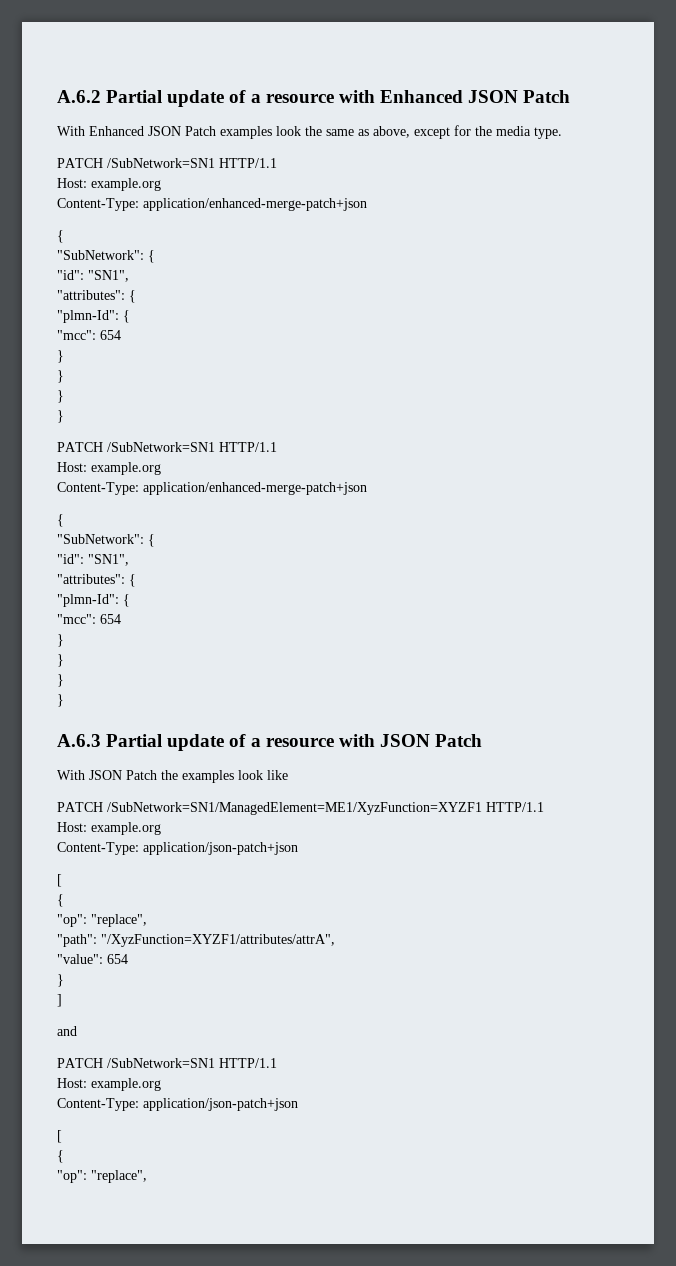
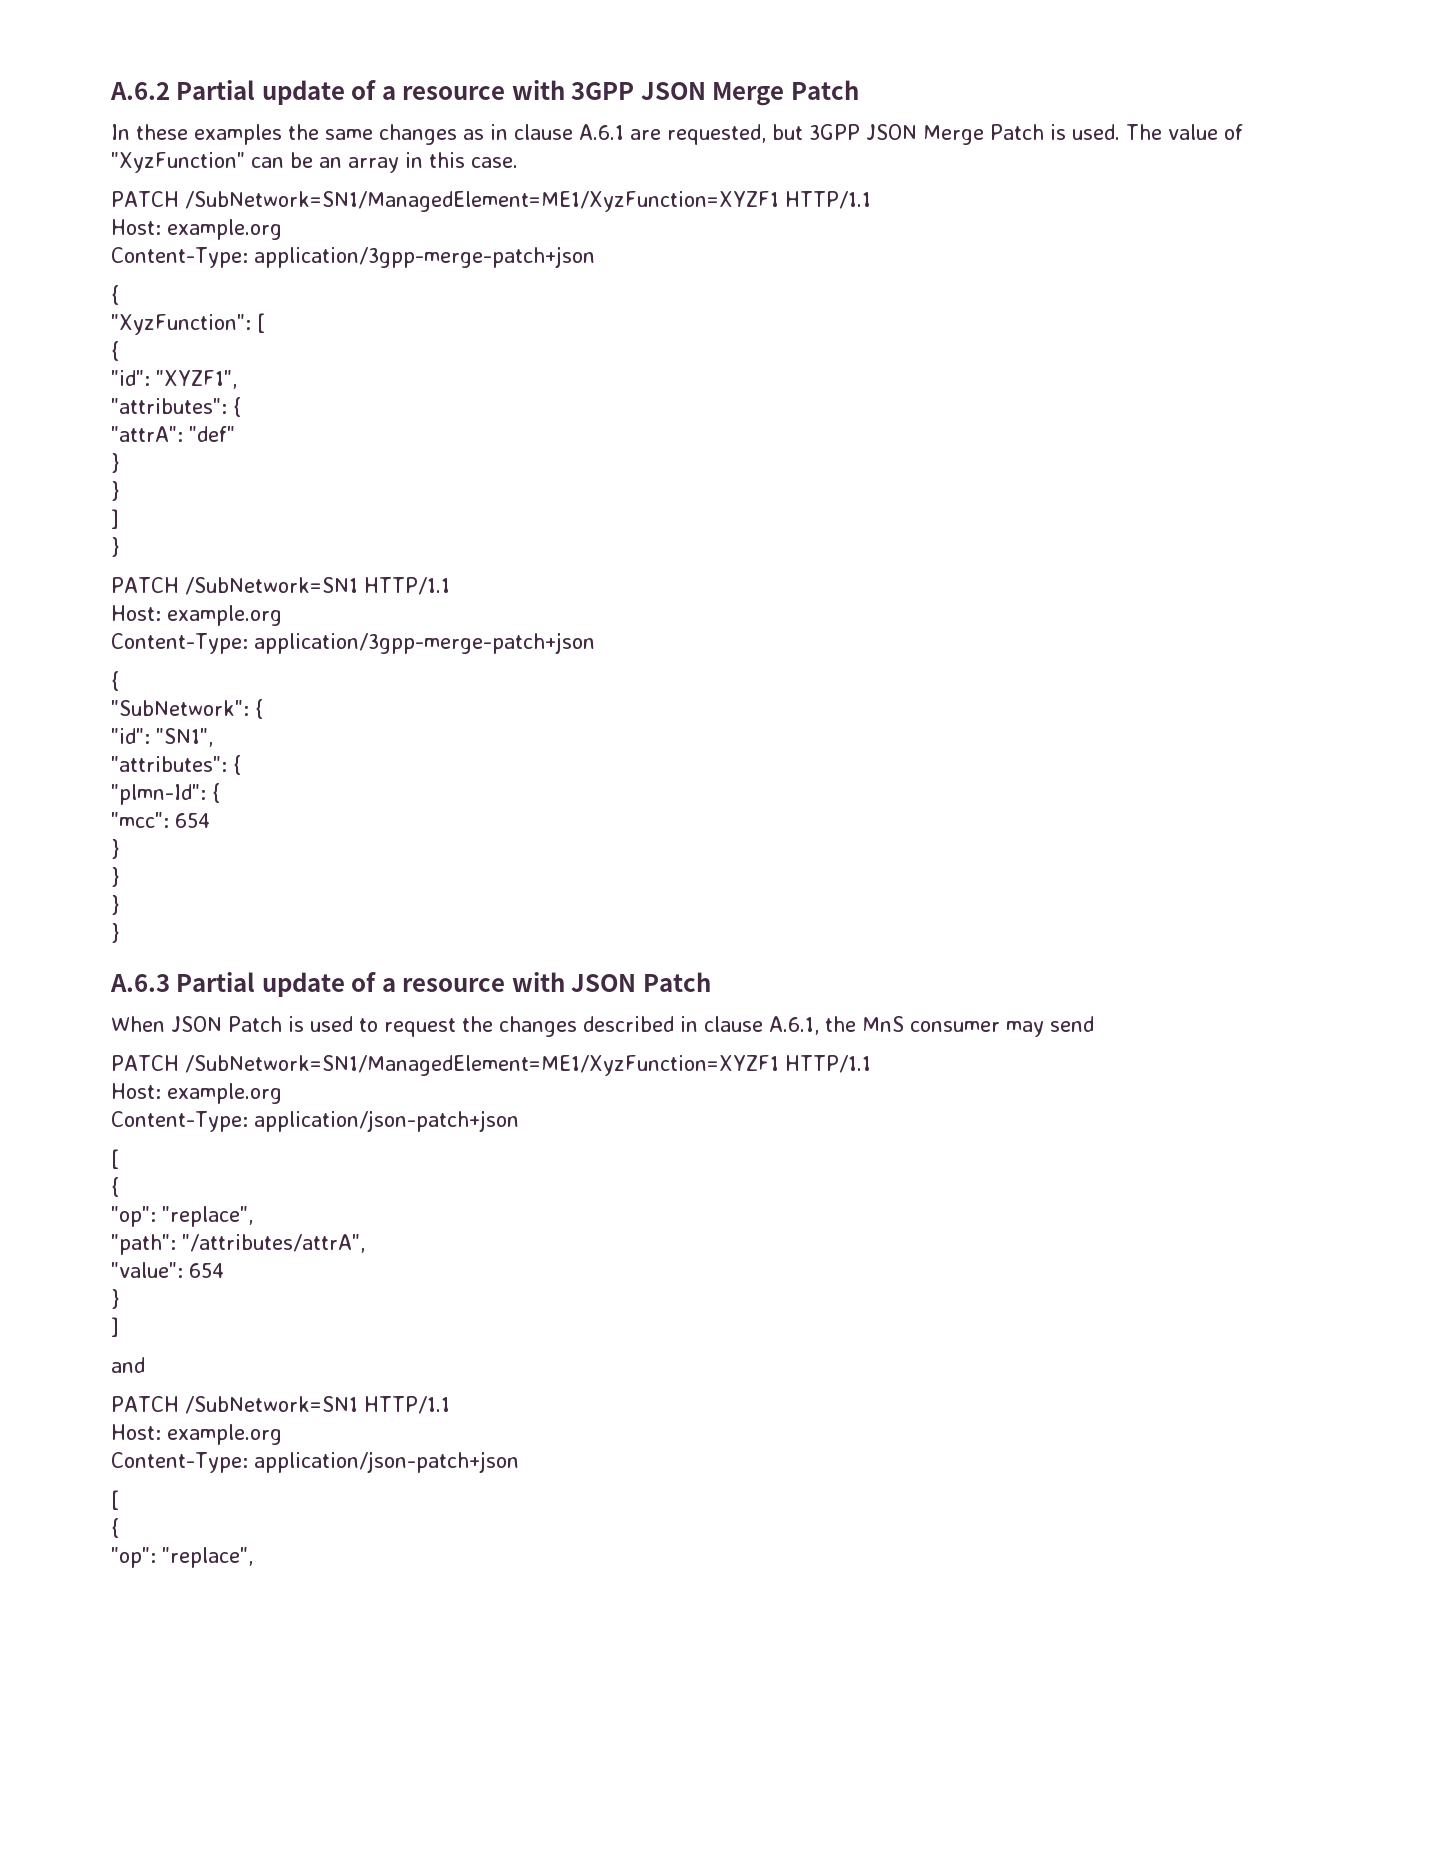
[379,90,571,103] [57,125,562,139] [57,158,277,168] [57,178,161,191] [57,198,367,211] [57,230,64,243] [57,250,155,263] [57,270,129,282] [57,290,136,303] [57,310,130,323] [57,330,121,340] [57,350,64,363] [57,370,64,383] [57,390,64,403] Enhanced JSON Patch // With Enhanced JSON Patch examples look the same as above, except for the media type. // PATCH /SubNetwork=SN1 HTTP/1.1 // Host: example.org // Content-Type: application/enhanced-merge-patch+json // { // "SubNetwork": { // "id": "SN1", // "attributes": { // "plmn-Id": { // "mcc": 654 // } // } // } -> [571,80,859,106] [111,124,1243,145] [111,152,518,173] [111,191,871,212] [111,219,282,240] [111,246,595,268] [111,285,119,305] [111,313,265,335] [111,341,119,361] [111,370,237,389] [111,397,241,417] [111,426,235,442] [111,453,120,473] [111,481,120,501] [111,509,119,529] 3GPP JSON Merge Patch // In these examples the same changes as in clause A.6.1 are requested, but 3GPP JSON Merge Patch is used. The value of "XyzFunction" can be an array in this case. // PATCH /SubNetwork=SN1/ManagedElement=ME1/XyzFunction=XYZF1 HTTP/1.1 // Host: example.org // Content-Type: application/3gpp-merge-patch+json // { // "XyzFunction": [ // { // "id": "XYZF1", // "attributes": { // "attrA": "def" // } // } // ]
[143,482,367,495] application/enhanced-merge-patch+json -> [253,632,595,654] application/3gpp-merge-patch+json
[57,770,288,783] With JSON Patch the examples look like -> [111,1016,1094,1037] When JSON Patch is used to request the changes described in clause A.6.1, the MnS consumer may send
[101,934,335,947] "/XyzFunction=XYZF1/attributes/attrA", -> [182,1234,365,1253] "/attributes/attrA",

